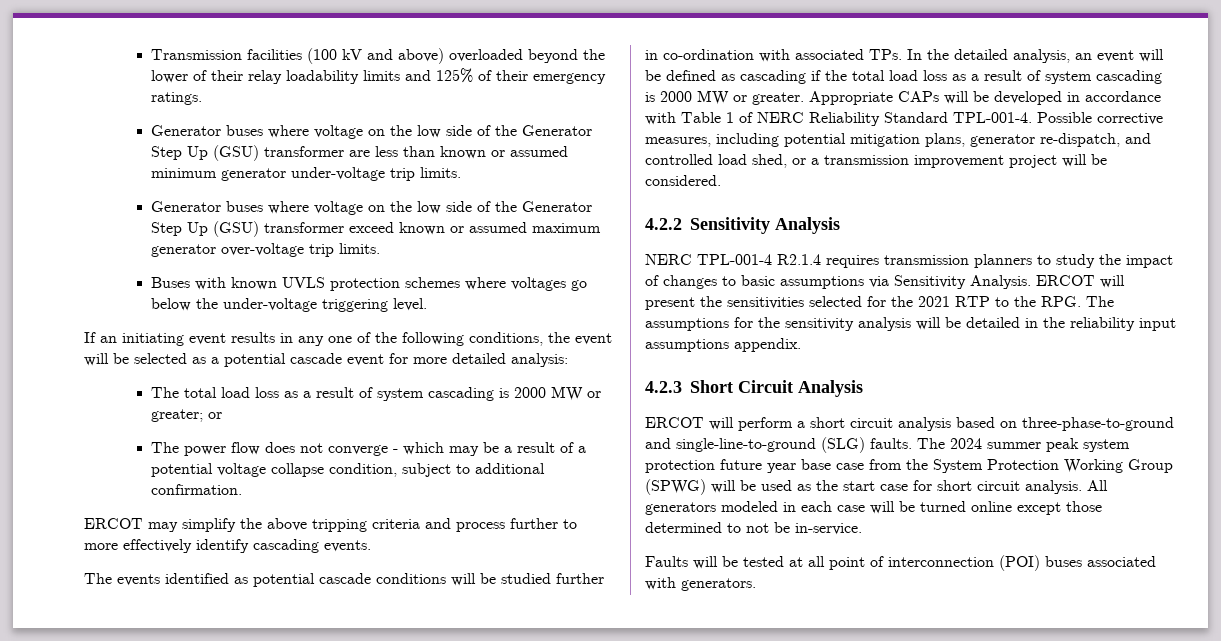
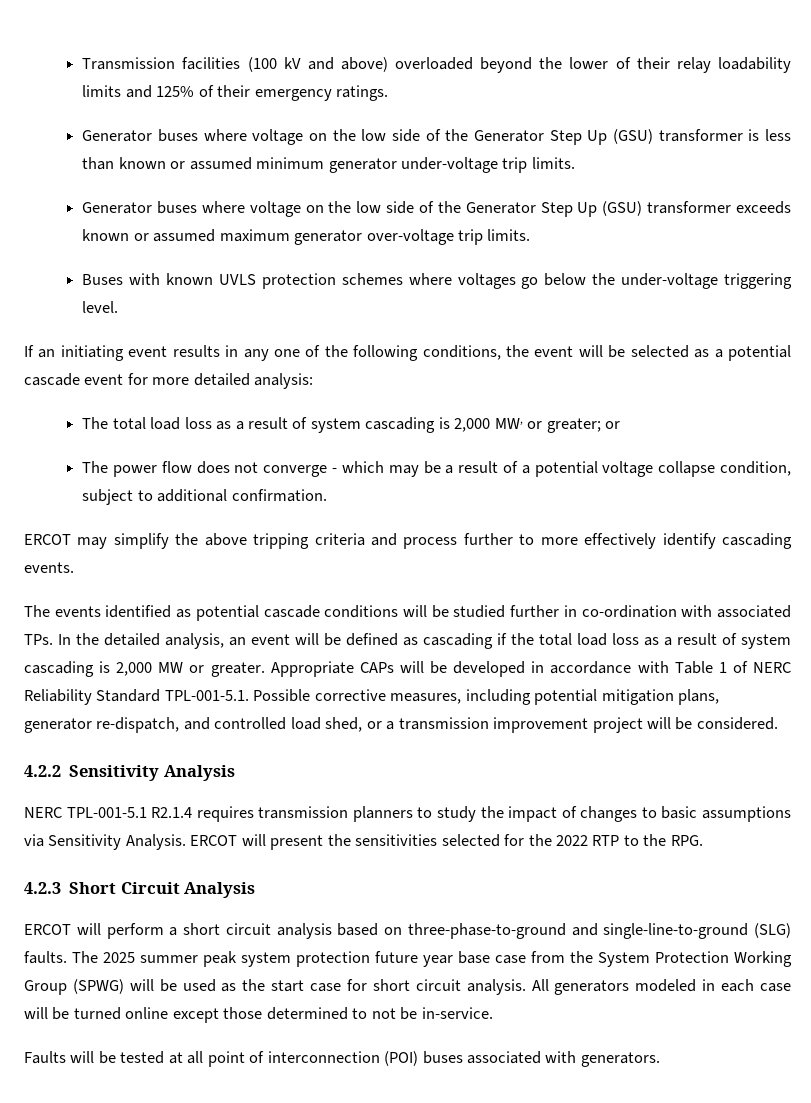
[349,150,371,157] are -> [748,129,760,141] is
[349,222,395,233] exceed -> [736,201,791,214] exceeds
[514,386,584,401] 2000 MW -> [454,418,523,432] 2,000 MW,
[660,91,692,102] 2000 -> [116,662,153,676] 2,000
[953,112,1032,123] TPL-001-4. -> [164,690,249,701] TPL-001-5.1.
[697,254,772,265] TPL-001-4 -> [66,807,147,818] TPL-001-5.1
[918,296,950,307] 2021 -> [556,835,589,846] 2022
[1086,296,1114,307] [645,317,1176,331] [645,338,801,352] The assumptions for the sensitivity analysis will be detailed in the reliability input assumptions appendix. -> (703, 840) none
[950,438,982,449] 2024 -> [103,952,135,963] 2025

